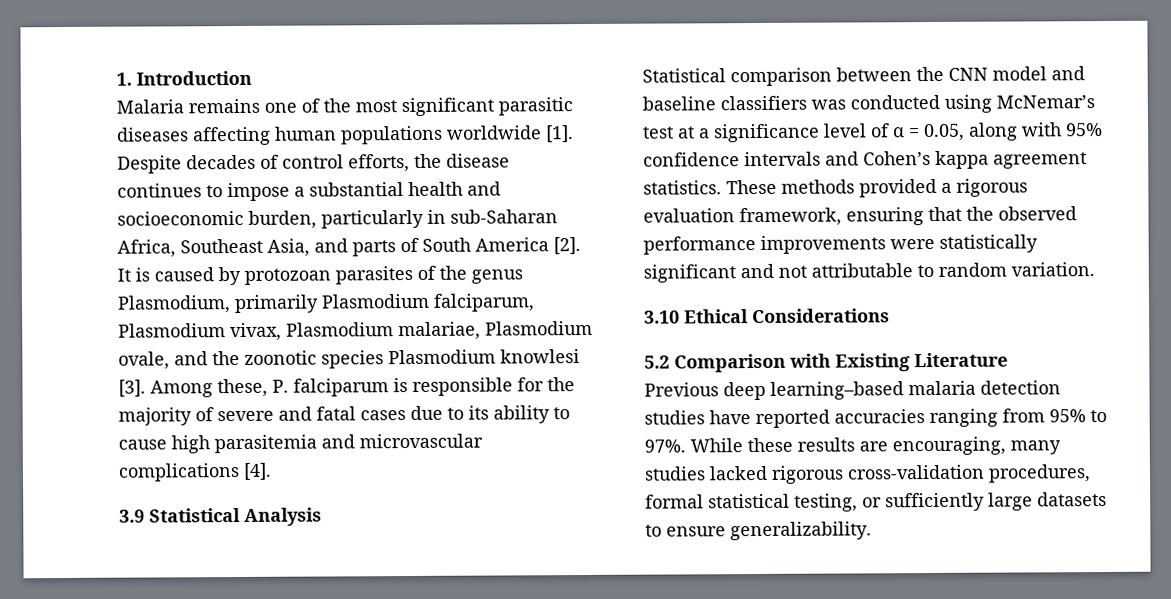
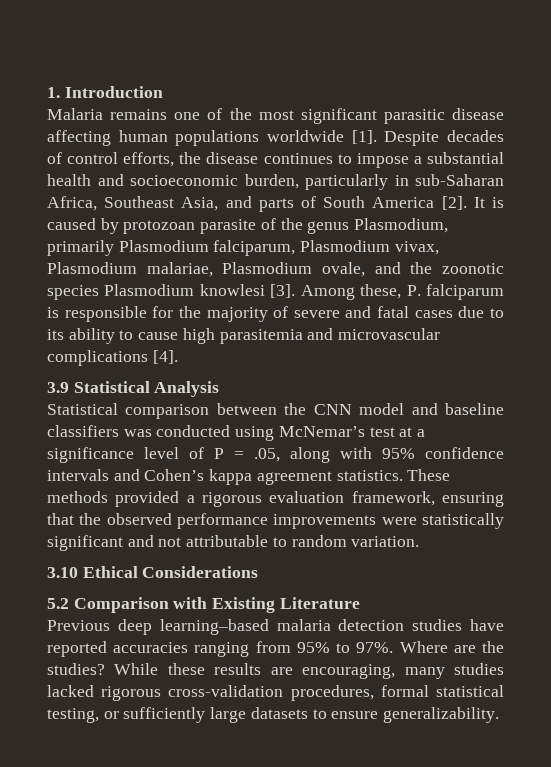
[117,127,189,142] diseases -> [452,108,504,120] disease
[335,265,413,285] parasites -> [200,219,257,234] parasite
[893,123,965,142] α = 0.05, -> [214,448,280,462] P = .05,
(686, 446) none -> [399,641,505,653] [47,663,105,675] Where are the studies?

